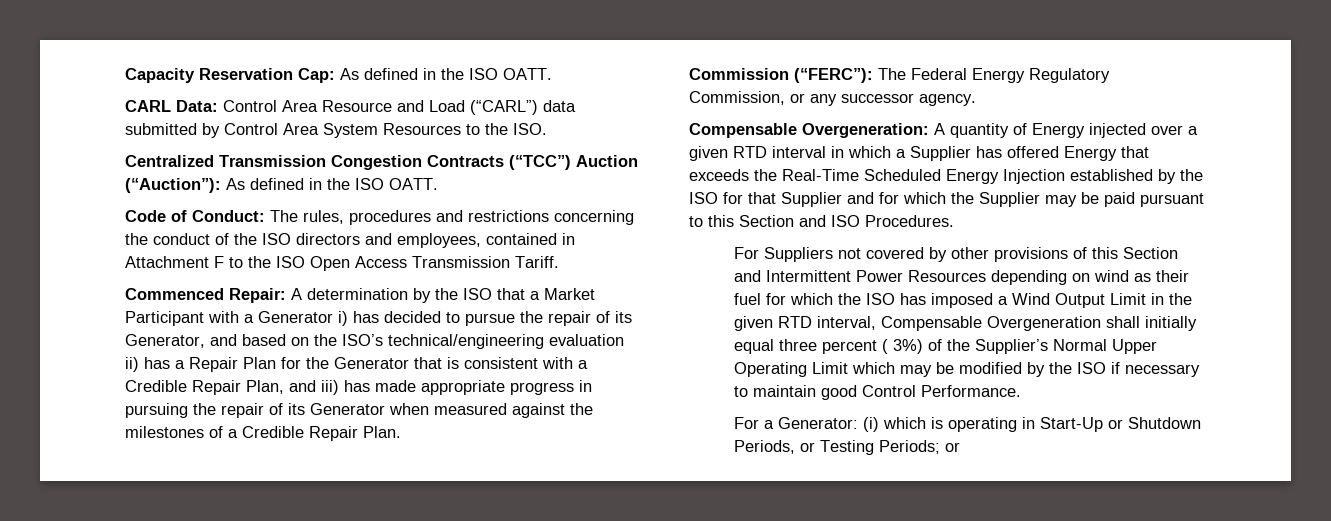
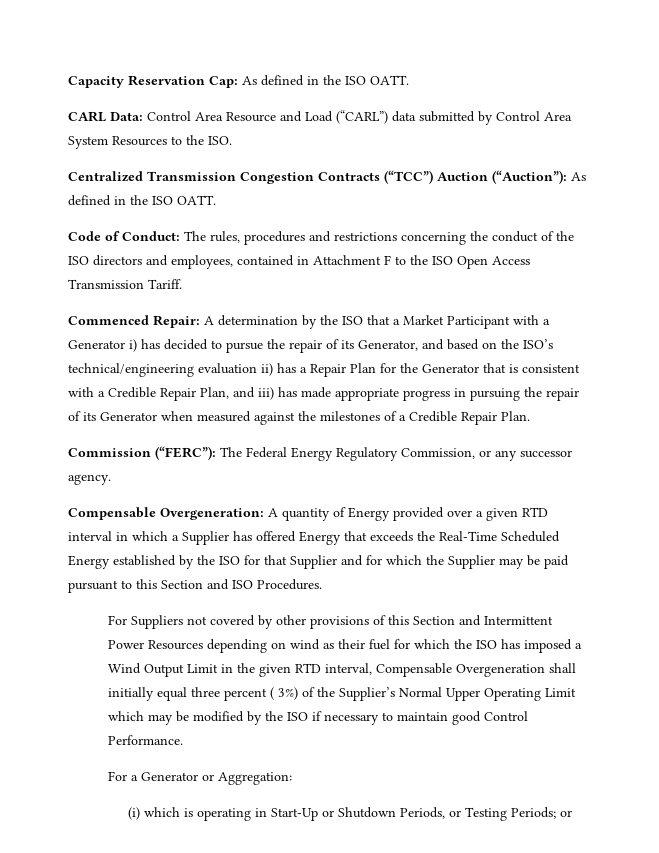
[1089,123,1146,138] injected -> [393,507,444,521] provided
[1003,169,1065,184] Injection -> (110, 562) none
[777,417,858,429] Generator: -> [141,772,293,785] Generator or Aggregation: //

